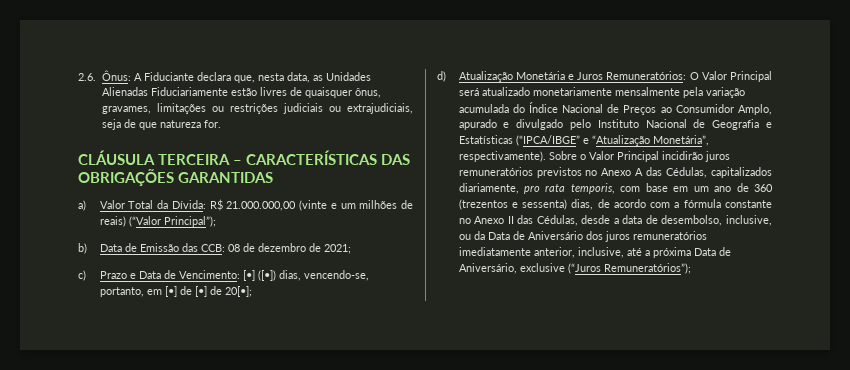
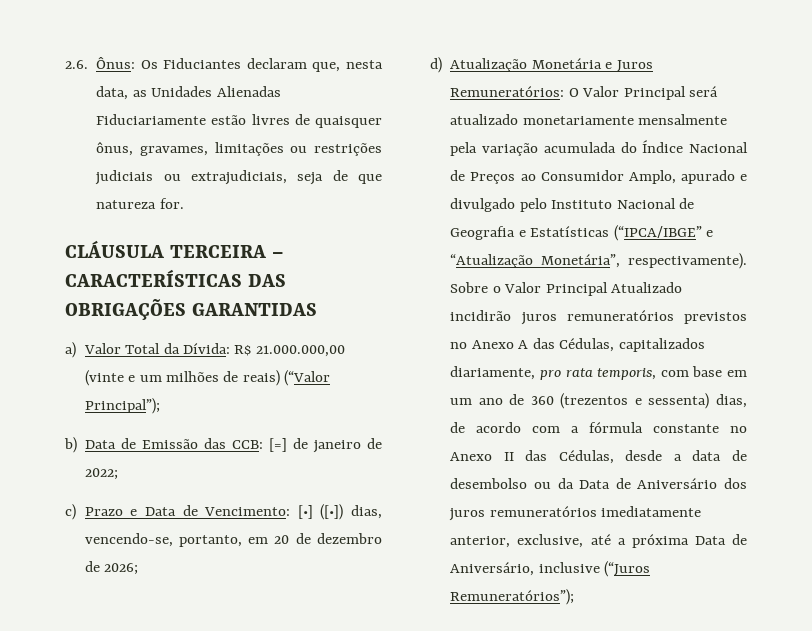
[133,72,231,81] A Fiduciante declara -> [140,58,307,69] Os Fiduciantes declaram
[227,243,351,254] 08 de dezembro de 2021; -> [269,438,382,453] [85,468,119,480] [=] de janeiro de 2022;
[164,286,252,297] [•] de [•] de 20[•]; -> [274,533,382,544] [84,561,139,575] 20 de dezembro de 2026;
(659, 156) none -> [611,282,683,293] Atualizado
[661,215,772,226] desembolso, inclusive, -> [450,478,528,489] desembolso
[577,247,624,258] inclusive, -> [517,534,584,548] exclusive,
[519,263,565,272] exclusive -> [538,562,600,573] inclusive

